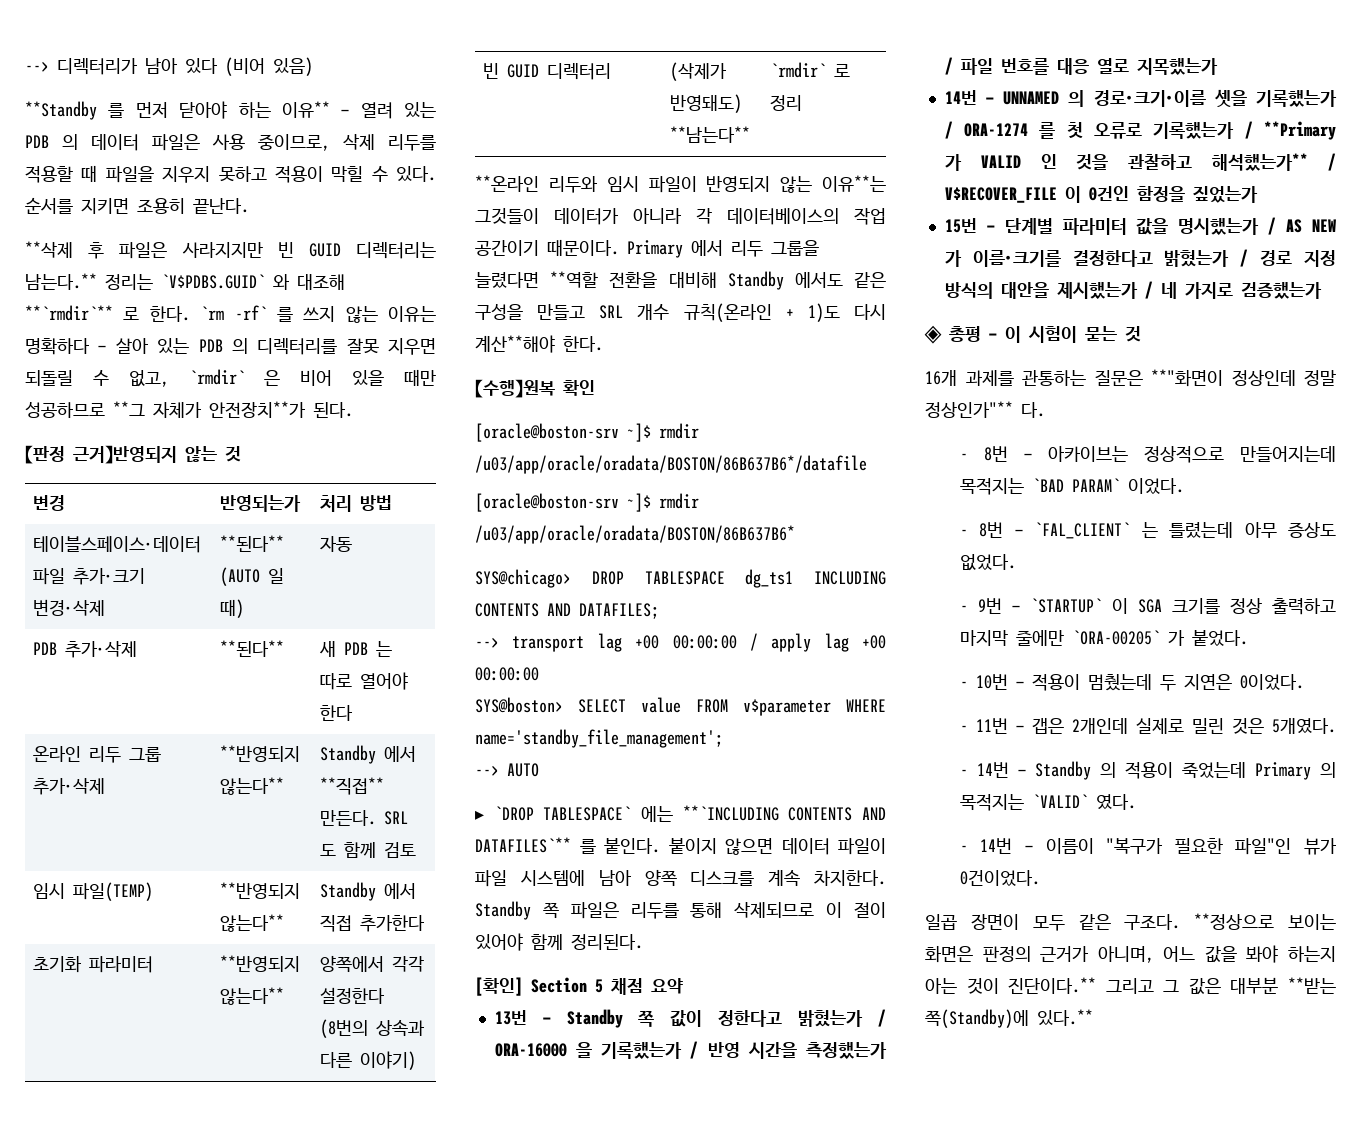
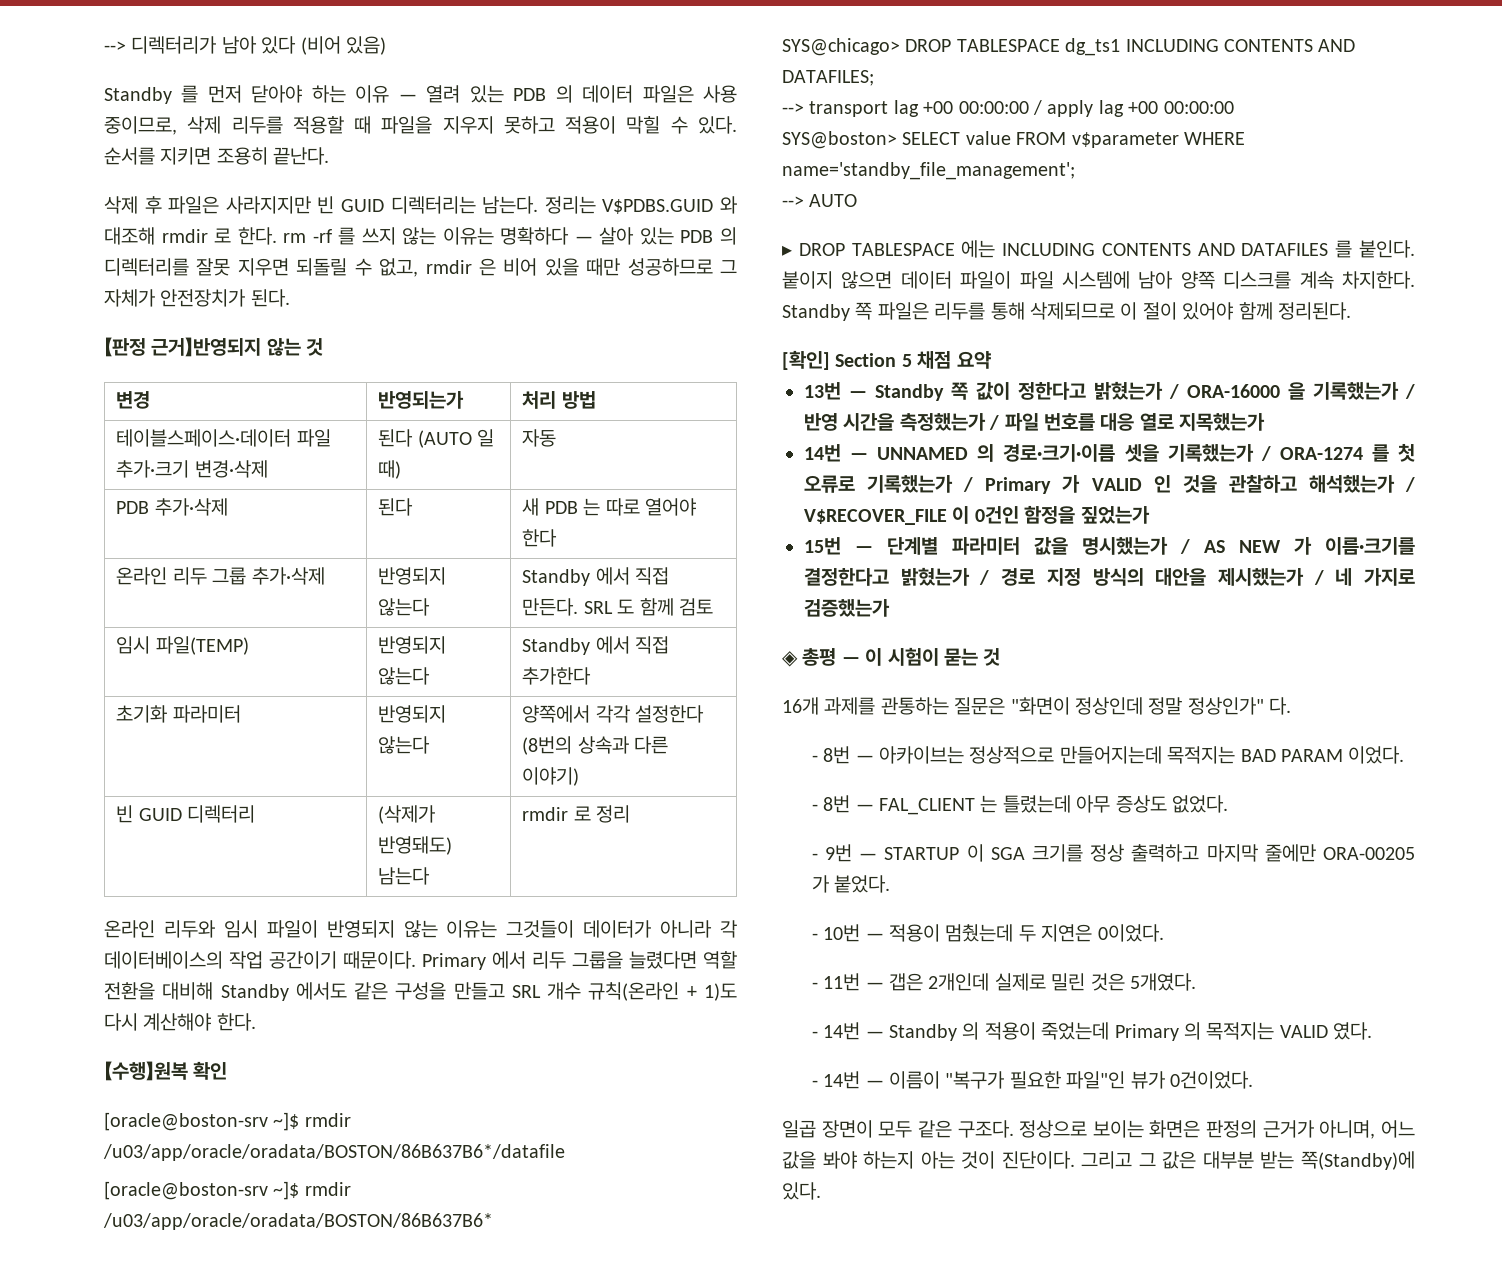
[25,101,97,120] **Standby -> [104,87,172,104] Standby
[281,101,330,118] 이유** -> [355,85,390,103] 이유
[25,241,73,258] **삭제 -> [104,196,138,214] 삭제
[25,273,265,290] 남는다.** 정리는 `V$PDBS.GUID` -> [482,196,714,214] 남는다. 정리는 V$PDBS.GUID
[25,305,113,321] **`rmdir`** -> [161,229,208,243] rmdir
[200,305,267,320] `rm -rf` -> [283,229,332,243] rm -rf
[188,369,245,385] `rmdir` -> [425,260,472,274] rmdir
[113,401,306,418] **그 자체가 안전장치**가 -> [720,260,737,274] [104,289,246,307] 그 자체가 안전장치가
[219,535,284,552] **된다** -> [378,429,414,447] 된다
[219,640,284,657] **된다** -> [378,498,414,516] 된다
[219,745,300,762] [219,777,284,795] [319,745,416,764] [319,777,384,795] **반영되지 않는다** | Standby 에서 **직접** -> [378,567,447,585] [378,598,431,616] [522,567,670,586] 반영되지 않는다 | Standby 에서 직접
[219,882,300,899] [219,914,284,932] **반영되지 않는다** -> [378,636,447,654] [378,667,431,685] 반영되지 않는다
[219,955,300,972] [219,987,284,1005] **반영되지 않는다** -> [378,705,447,723] [378,736,431,754] 반영되지 않는다
[669,126,750,143] [769,62,826,78] **남는다** | `rmdir` -> [378,867,431,885] [522,807,569,821] 남는다 | rmdir
[475,175,539,192] **온라인 -> [104,920,155,938] 온라인
[822,175,886,192] 이유**는 -> [446,920,498,938] 이유는
[550,271,599,288] **역할 -> [703,951,737,969] 역할
[475,335,555,353] 계산**해야 -> [143,1013,212,1031] 계산해야
[493,805,886,822] [475,837,571,853] `DROP TABLESPACE` 에는 **`INCLUDING CONTENTS AND DATAFILES`** -> [798,240,1329,258] DROP TABLESPACE 에는 INCLUDING CONTENTS AND DATAFILES
[1264,121,1336,140] **Primary -> [985,477,1052,494] Primary
[1212,153,1309,171] 해석했는가** -> [1308,475,1395,493] 해석했는가
[1151,369,1223,387] **"화면이 -> [1010,697,1070,715] "화면이
[925,401,1013,418] 정상인가"** -> [1187,697,1264,715] 정상인가"
[1031,478,1120,492] `BAD PARAM` -> [1240,749,1343,762] BAD PARAM
[1034,522,1131,539] `FAL_CLIENT` -> [878,798,975,815] FAL_CLIENT
[1029,598,1102,613] `STARTUP` -> [884,847,960,860] STARTUP
[1071,630,1160,645] `ORA-00205` -> [1323,847,1415,860] ORA-00205
[1031,794,1088,808] `VALID` -> [1279,1025,1328,1038] VALID
[1194,913,1275,930] **정상으로 -> [1019,1120,1088,1138] 정상으로
[1008,977,1097,994] 진단이다.** -> [1001,1151,1075,1169] 진단이다.
[1288,977,1336,994] [925,1009,1093,1028] **받는 쪽(Standby)에 있다.** -> [1260,1151,1415,1170] [782,1182,821,1200] 받는 쪽(Standby)에 있다.

